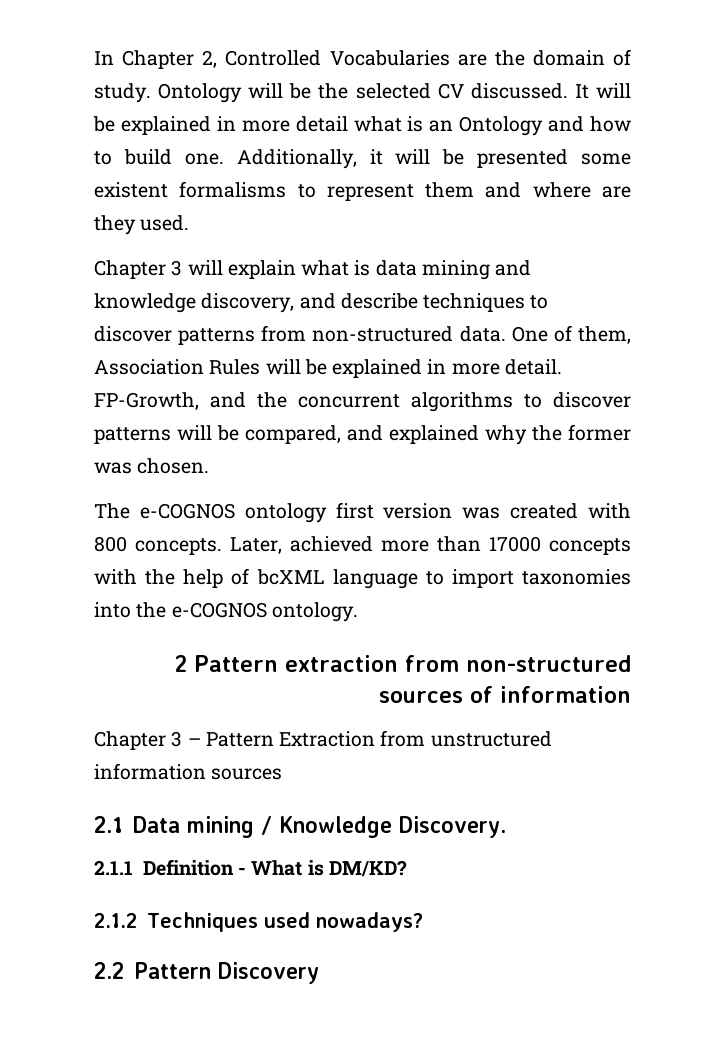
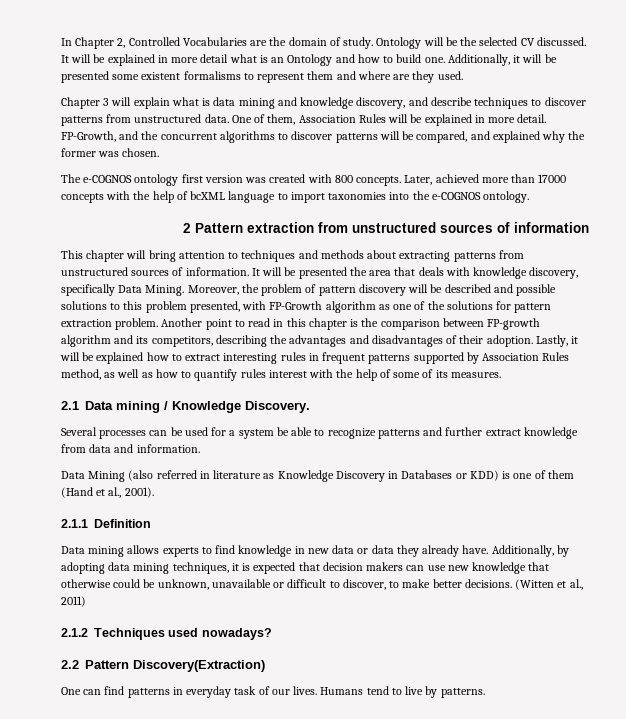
[312,326,454,342] non-structured -> [134,114,202,123] unstructured
[466,655,631,672] non-structured -> [352,222,436,233] unstructured
[94,730,552,750] [94,763,283,780] Chapter 3 – Pattern Extraction from unstructured information sources -> [61,250,524,262] [61,267,579,279] [61,284,557,296] [61,301,552,313] [61,318,541,330] [61,335,579,347] [60,352,570,364] [61,369,501,381] This chapter will bring attention to techniques and methods about extracting patterns from unstructured sources of information. It will be presented the area that deals with knowledge discovery, specifically Data Mining. Moreover, the problem of pattern discovery will be described and possible solutions to this problem presented, with FP-Growth algorithm as one of the solutions for pattern extraction problem. Another point to read in this chapter is the comparison between FP-growth algorithm and its competitors, describing the advantages and disadvantages of their adoption. Lastly, it will be explained how to extract interesting rules in frequent patterns supported by Association Rules method, as well as how to quantify rules interest with the help of some of its measures.
[94,859,407,877] 2.1.1 Definition - What is DM/KD? -> [61,427,578,439] [61,444,200,453] [61,470,574,482] [61,487,154,498] [61,519,151,528] [61,545,569,557] [61,562,550,574] [61,579,583,590] [61,596,86,607] Several processes can be used for a system be able to recognize patterns and further extract knowledge from data and information. // Data Mining (also referred in literature as Knowledge Discovery in Databases or KDD) is one of them (Hand et al., 2001). // 2.1.1 Definition // Data mining allows experts to find knowledge in new data or data they already have. Additionally, by adopting data mining techniques, it is expected that decision makers can use new knowledge that otherwise could be unknown, unavailable or difficult to discover, to make better decisions. (Witten et al., 2011)
[217,962,319,984] Discovery -> [133,660,265,672] [61,686,485,698] Discovery(Extraction) // One can find patterns in everyday task of our lives. Humans tend to live by patterns.

